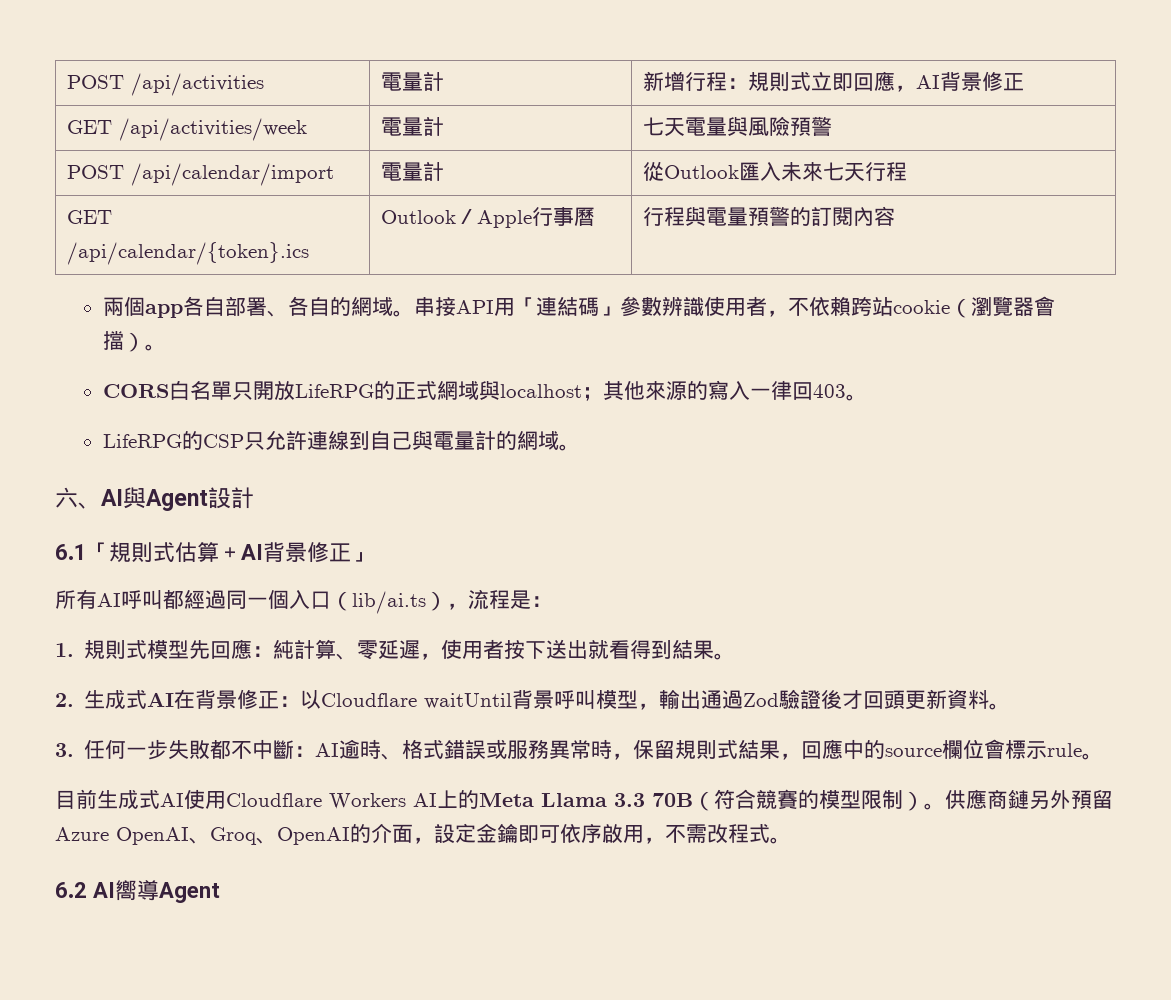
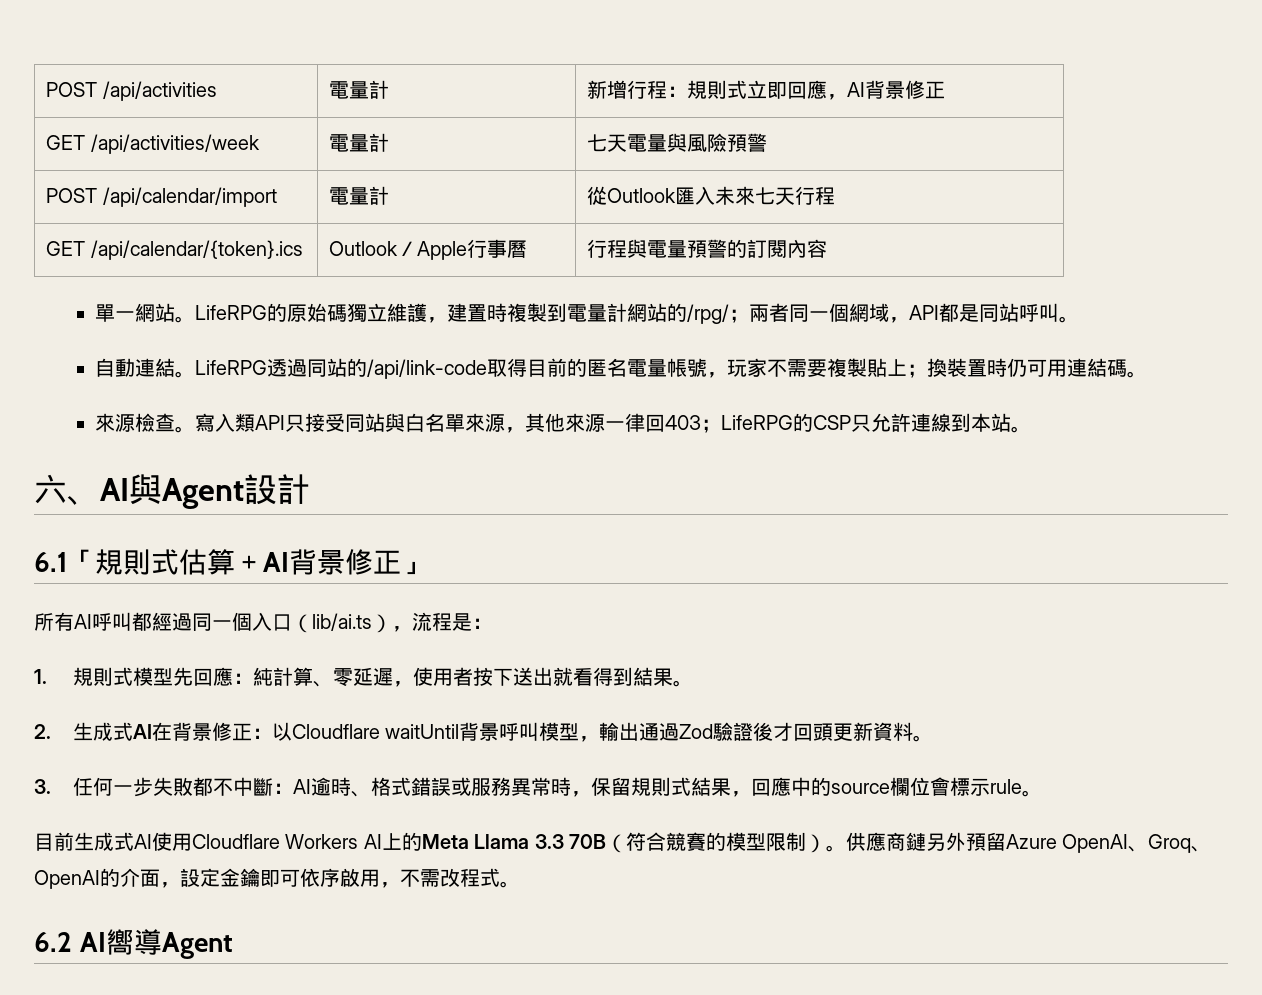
[102,296,1055,318] [102,331,166,352] [102,380,603,401] 兩個app各自部署、各自的網域。串接API用「連結碼」參數辨識使用者，不依賴跨站cookie（瀏覽器會擋）。 // CORS白名單只開放LifeRPG的正式網域與localhost； -> [94,303,1079,324] [94,358,1147,379] [94,413,525,433] 單一網站。LifeRPG的原始碼獨立維護，建置時複製到電量計網站的/rpg/；兩者同一個網域，API都是同站呼叫。 // 自動連結。LifeRPG透過同站的/api/link-code取得目前的匿名電量帳號，玩家不需要複製貼上；換裝置時仍可用連結碼。 // 來源檢查。寫入類API只接受同站與白名單來源，
[686,380,750,400] 的寫入 -> (605, 423) none
[845,394,867,401] 。 // -> [700,419,721,433] ；
[369,430,559,450] 自己與電量計的網域 -> [970,413,1011,432] 本站

